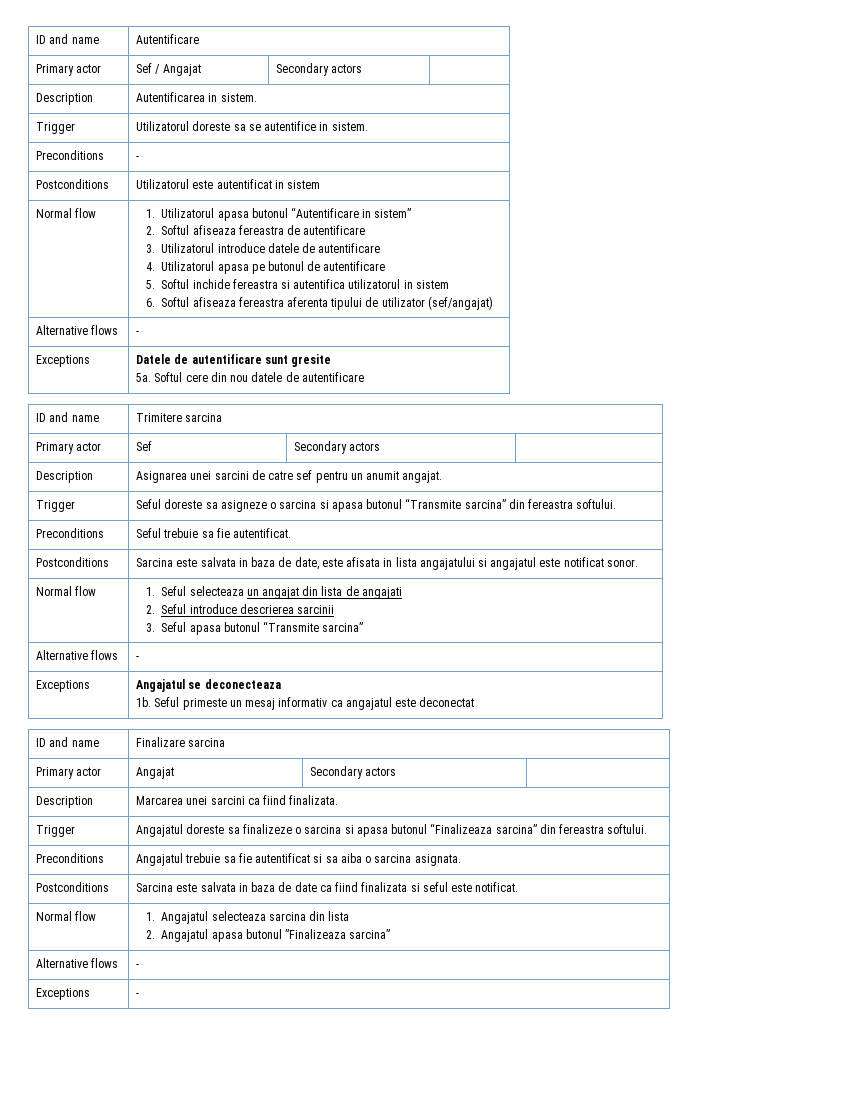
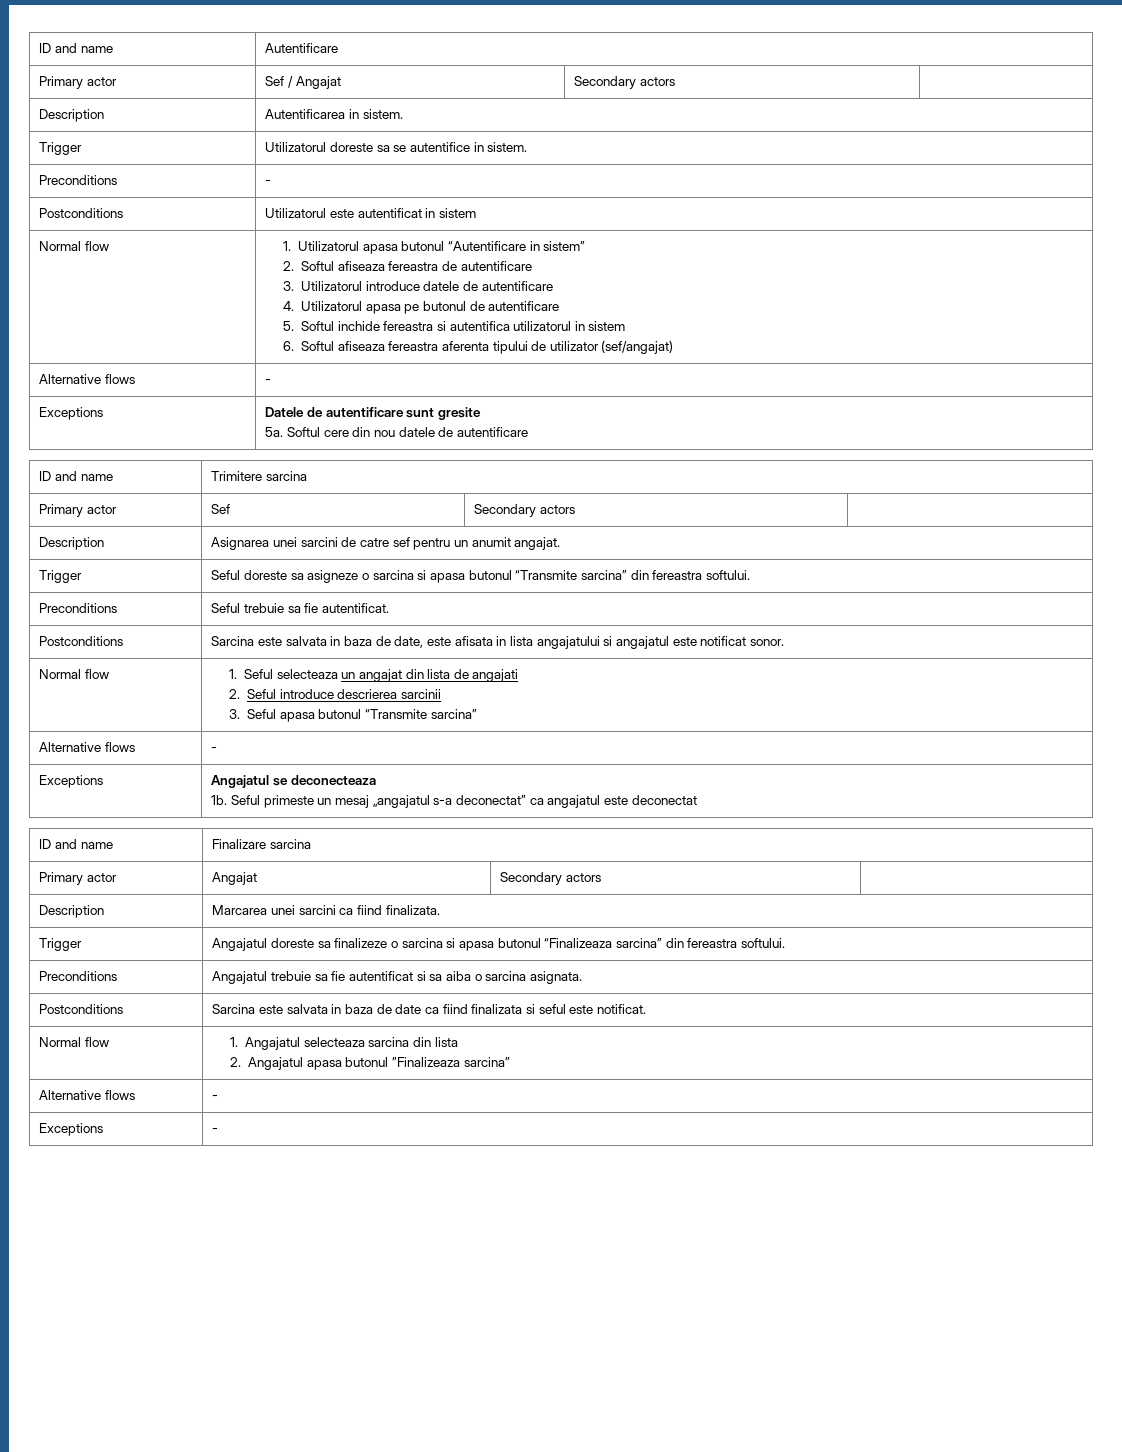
[278,697,328,707] informativ -> [372,795,526,808] „angajatul s-a deconectat”

